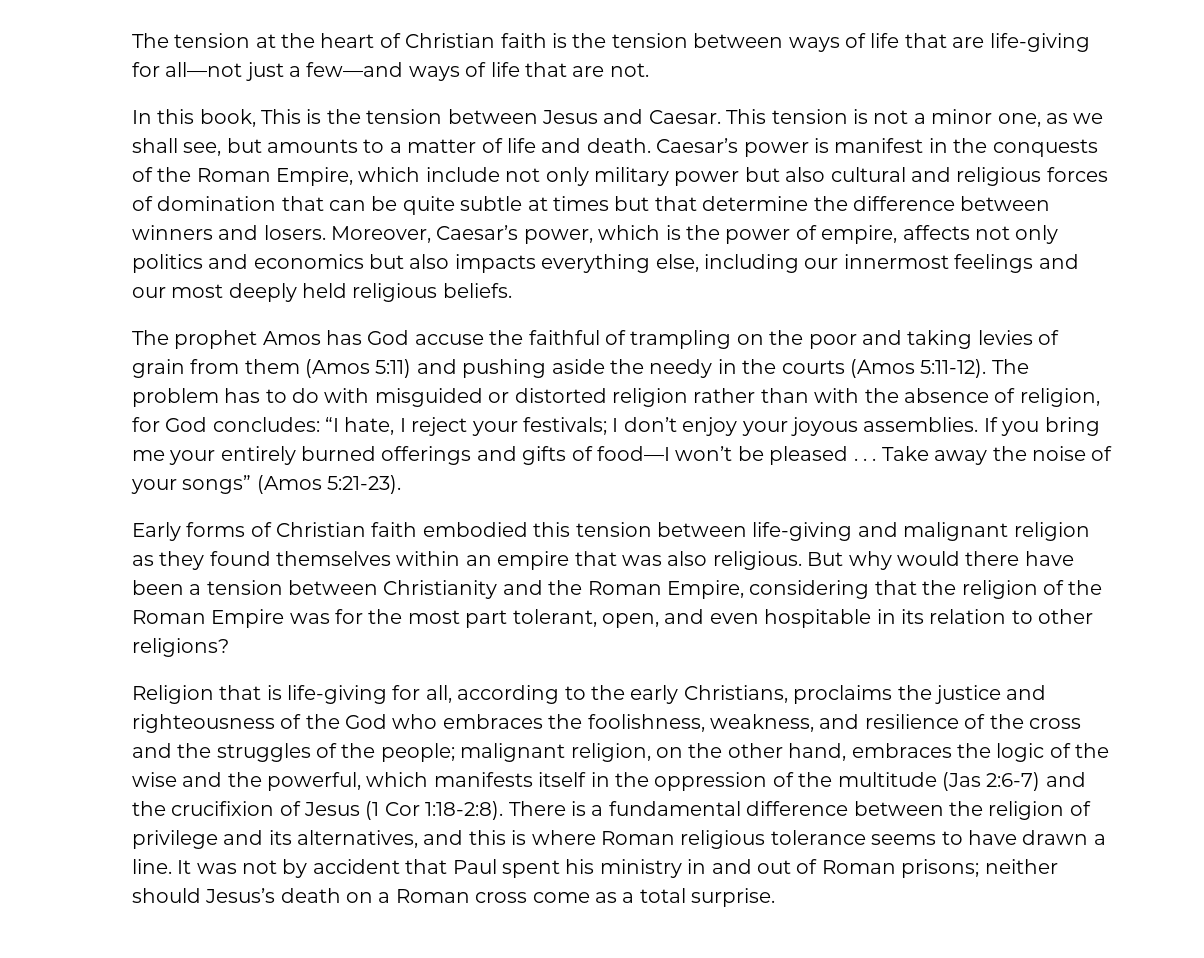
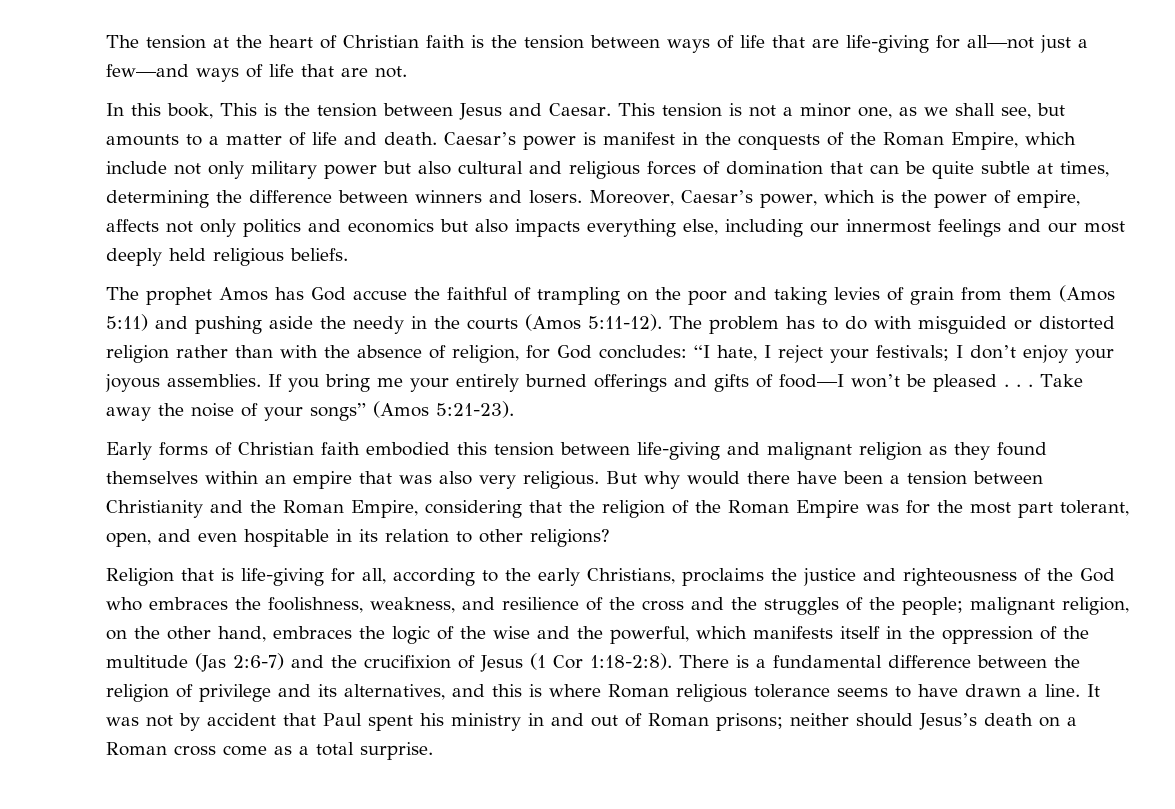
[552,196,809,211] times but that determine -> [1059,161,1109,177] [105,190,209,208] times, determining
(708, 558) none -> [478,475,516,489] very

